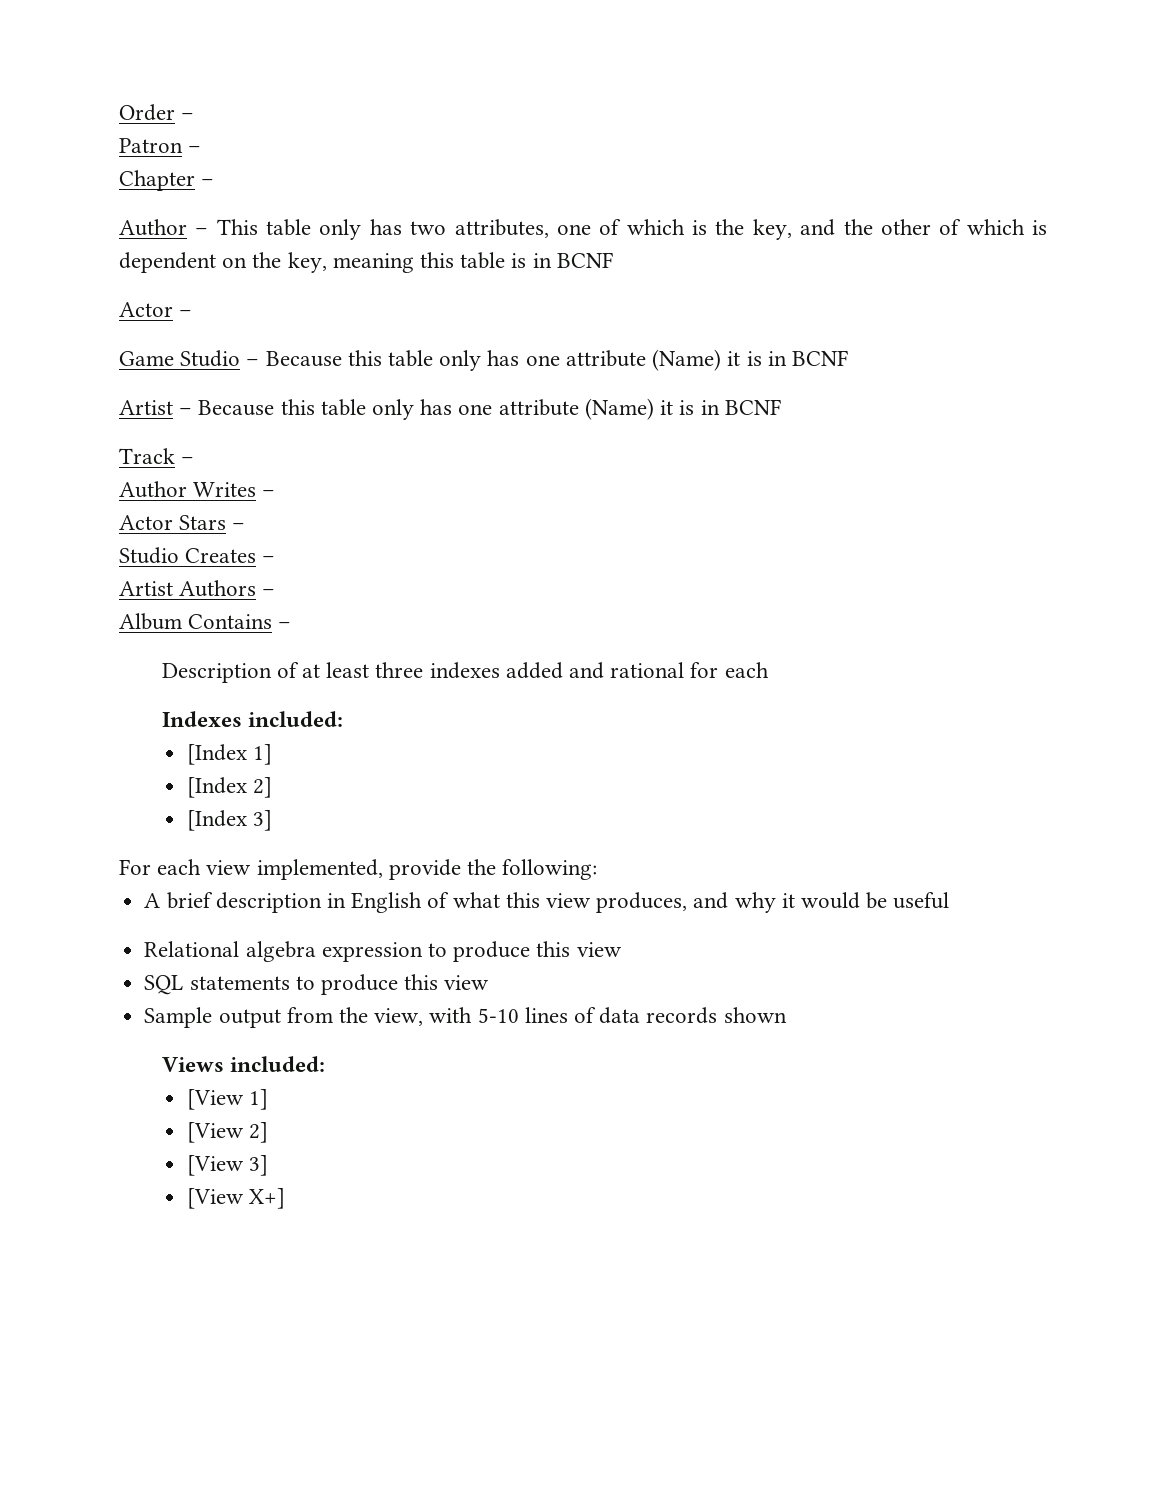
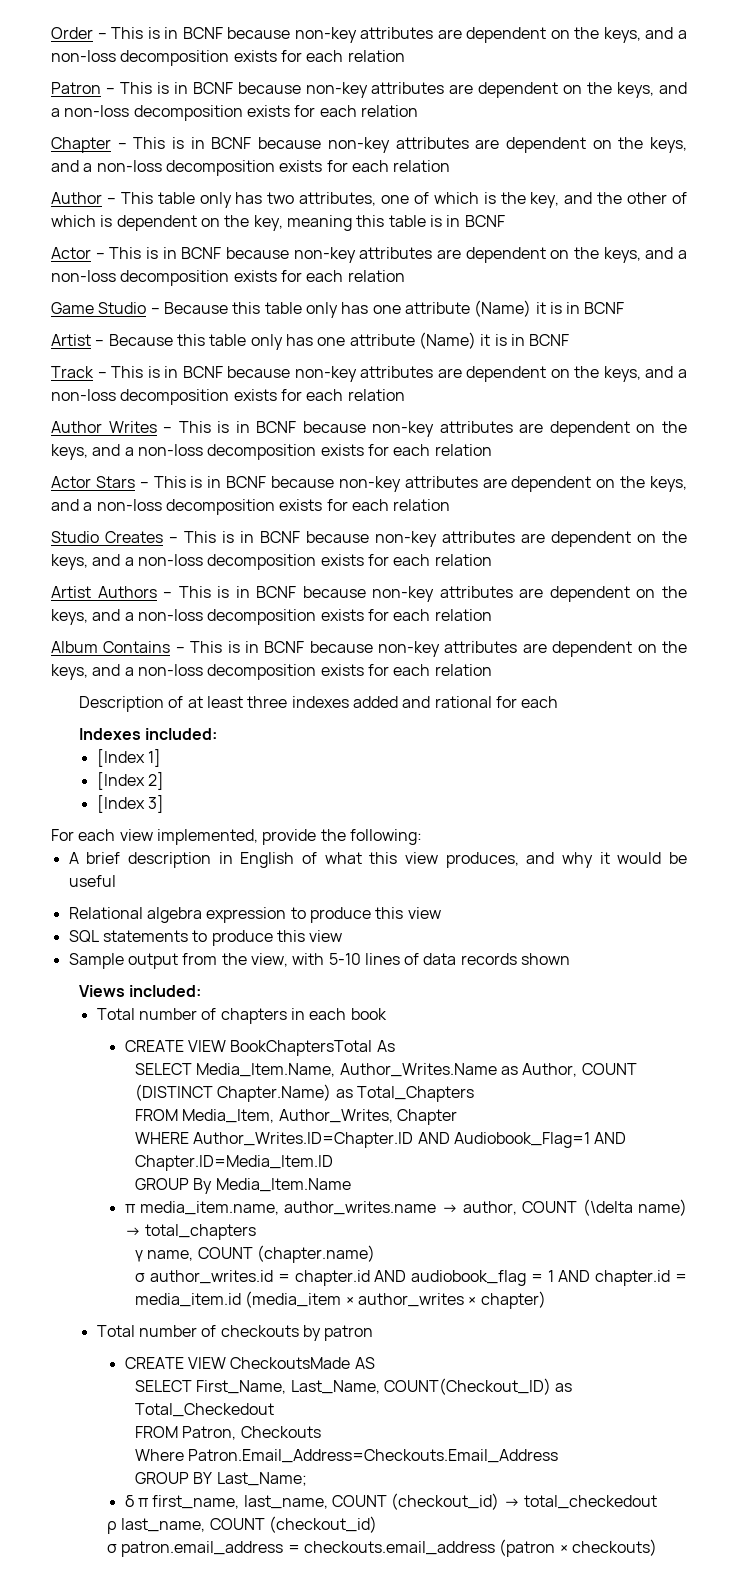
[119,138,202,153] [119,170,215,191] // Patron – // Chapter – -> [111,27,687,43] [51,50,405,66] [51,82,688,98] [51,105,418,121] [51,137,688,153] [51,160,451,176] This is in BCNF because non-key attributes are dependent on the keys, and a non-loss decomposition exists for each relation // Patron – This is in BCNF because non-key attributes are dependent on the keys, and a non-loss decomposition exists for each relation // Chapter – This is in BCNF because non-key attributes are dependent on the keys, and a non-loss decomposition exists for each relation
(193, 313) none -> [109,247,687,263] [51,270,405,286] This is in BCNF because non-key attributes are dependent on the keys, and a non-loss decomposition exists for each relation
[119,481,276,498] [119,515,246,530] [119,547,276,564] [119,580,276,597] [119,613,292,630] // Author Writes – // Actor Stars – // Studio Creates – // Artist Authors – // Album Contains – -> [111,366,687,382] [51,389,405,405] [51,421,688,437] [51,444,492,460] [51,476,687,492] [51,499,451,515] [51,531,687,547] [51,554,492,570] [51,586,688,602] [51,609,492,625] [51,641,687,657] [51,664,492,680] This is in BCNF because non-key attributes are dependent on the keys, and a non-loss decomposition exists for each relation // Author Writes – This is in BCNF because non-key attributes are dependent on the keys, and a non-loss decomposition exists for each relation // Actor Stars – This is in BCNF because non-key attributes are dependent on the keys, and a non-loss decomposition exists for each relation // Studio Creates – This is in BCNF because non-key attributes are dependent on the keys, and a non-loss decomposition exists for each relation // Artist Authors – This is in BCNF because non-key attributes are dependent on the keys, and a non-loss decomposition exists for each relation // Album Contains – This is in BCNF because non-key attributes are dependent on the keys, and a non-loss decomposition exists for each relation
[186,1089,269,1110] [186,1122,269,1143] [186,1155,269,1176] [186,1188,286,1209] [View 1] // [View 2] // [View 3] // [View X+] -> [96,1008,387,1024] [124,1040,395,1056] [135,1063,637,1077] [135,1084,475,1102] [135,1109,458,1125] [135,1132,627,1148] [135,1155,334,1171] [135,1178,351,1194] [124,1199,687,1216] [124,1224,257,1240] [135,1245,376,1263] [135,1270,687,1286] [135,1291,546,1309] [96,1325,374,1341] [124,1357,375,1369] [135,1378,573,1395] [135,1403,275,1417] [135,1426,321,1440] [135,1449,559,1463] [135,1472,307,1486] [124,1493,657,1510] [107,1516,378,1534] [107,1539,658,1557] Total number of chapters in each book // CREATE VIEW BookChaptersTotal As // SELECT Media_Item.Name, Author_Writes.Name as Author, COUNT (DISTINCT Chapter.Name) as Total_Chapters // FROM Media_Item, Author_Writes, Chapter // WHERE Author_Writes.ID=Chapter.ID AND Audiobook_Flag=1 AND Chapter.ID=Media_Item.ID // GROUP By Media_Item.Name // π media_item.name, author_writes.name → author, COUNT (\delta name) → total_chapters // γ name, COUNT (chapter.name) // σ author_writes.id = chapter.id AND audiobook_flag = 1 AND chapter.id = media_item.id (media_item × author_writes × chapter) // Total number of checkouts by patron // CREATE VIEW CheckoutsMade AS // SELECT First_Name, Last_Name, COUNT(Checkout_ID) as Total_Checkedout // FROM Patron, Checkouts // Where Patron.Email_Address=Checkouts.Email_Address // GROUP BY Last_Name; // δ π first_name, last_name, COUNT (checkout_id) → total_checkedout // ρ last_name, COUNT (checkout_id) // σ patron.email_address = checkouts.email_address (patron × checkouts)

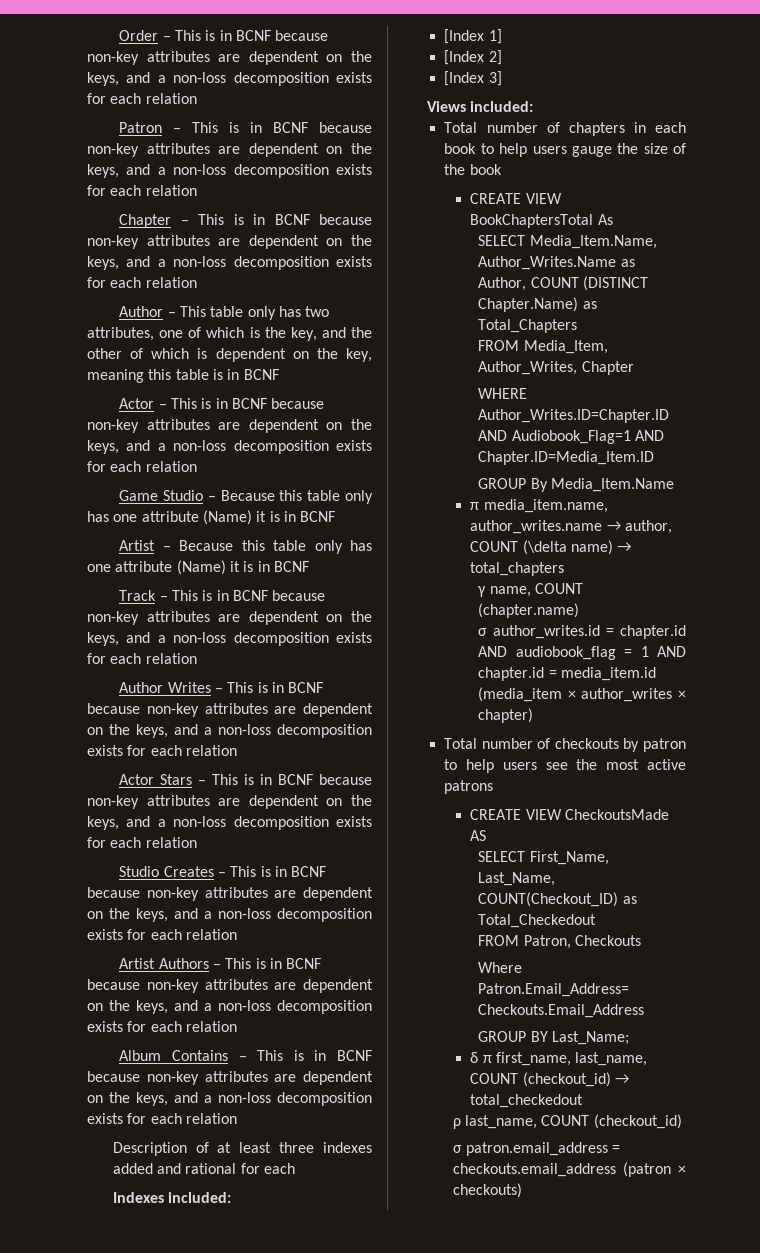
[51,829,422,845] [68,852,687,868] [68,875,116,887] [68,907,441,923] [68,930,343,946] [68,953,571,969] // For each view implemented, provide the following: // A brief description in English of what this view produces, and why it would be useful // Relational algebra expression to produce this view // SQL statements to produce this view // Sample output from the view, with 5-10 lines of data records shown -> (502, 78) none
(387, 1014) none -> [480,143,686,157] [444,164,502,175] to help users gauge the size of the book
(374, 1333) none -> [444,759,686,773] [444,780,494,794] to help users see the most active patrons

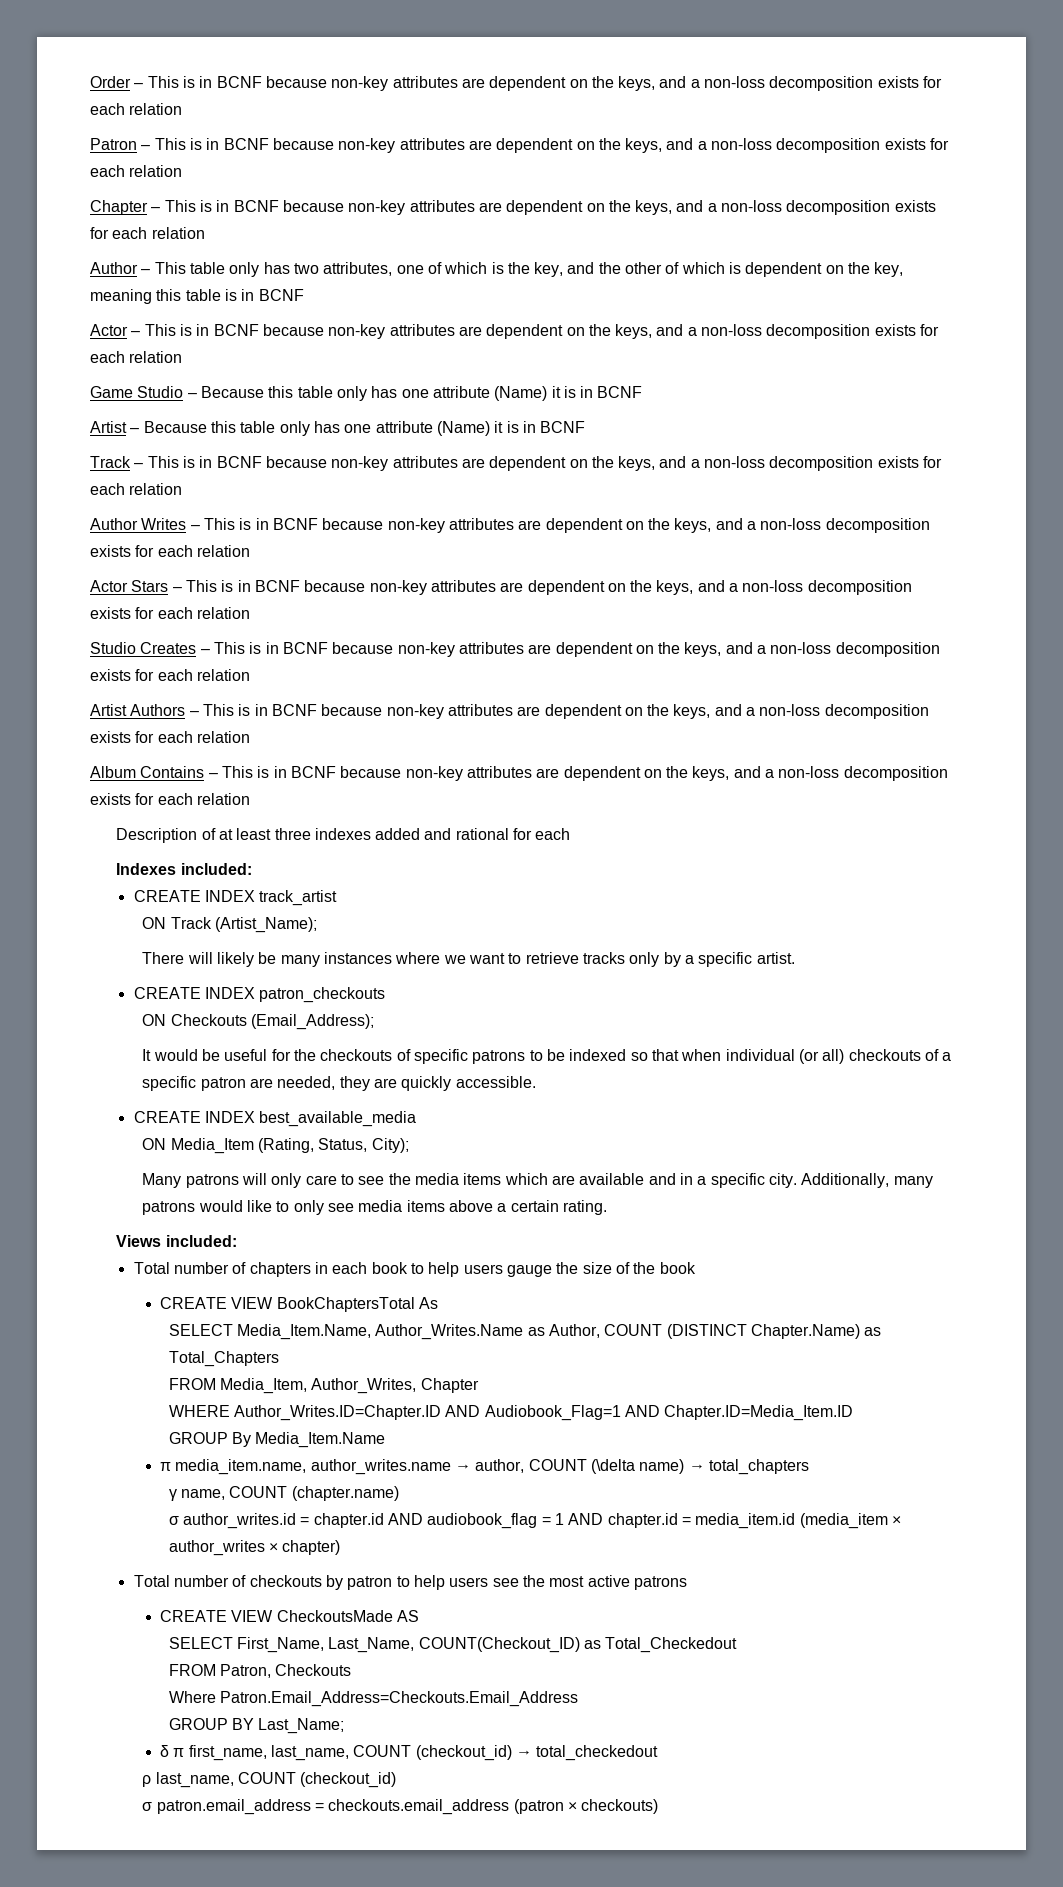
[444,29,502,44] [444,50,502,65] [444,71,502,86] [Index 1] // [Index 2] // [Index 3] -> [133,890,338,906] [142,917,318,933] [142,952,795,967] [133,987,386,1003] [142,1014,375,1030] [142,1049,952,1064] [142,1076,536,1091] [133,1111,417,1127] [142,1138,409,1154] [142,1173,933,1188] [142,1200,607,1215] CREATE INDEX track_artist // ON Track (Artist_Name); // There will likely be many instances where we want to retrieve tracks only by a specific artist. // CREATE INDEX patron_checkouts // ON Checkouts (Email_Address); // It would be useful for the checkouts of specific patrons to be indexed so that when individual (or all) checkouts of a specific patron are needed, they are quickly accessible. // CREATE INDEX best_available_media // ON Media_Item (Rating, Status, City); // Many patrons will only care to see the media items which are available and in a specific city. Additionally, many patrons would like to only see media items above a certain rating.

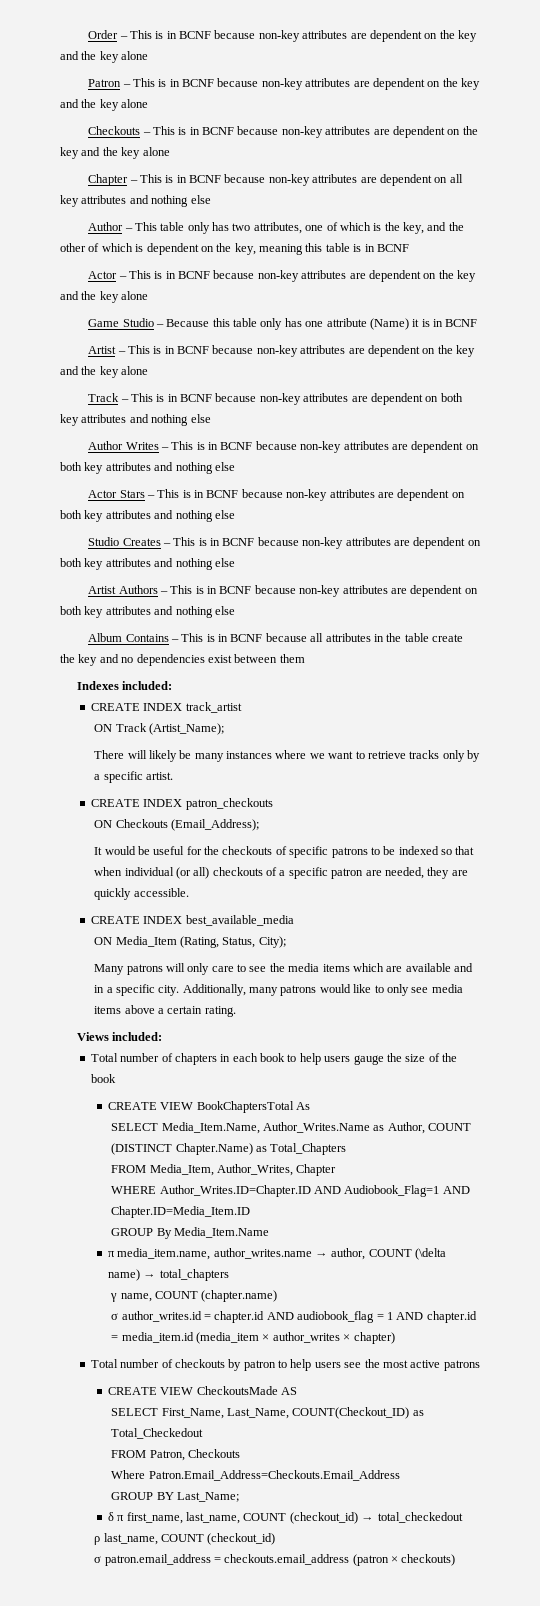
[618,76,943,91] [90,103,183,115] keys, and a non-loss decomposition exists for each relation -> [458,30,478,42] [60,51,149,63] key and the key alone
[625,138,950,153] [90,165,183,177] keys, and a non-loss decomposition exists for each relation -> [461,78,481,90] [60,99,149,111] [88,126,478,138] [60,147,170,159] key and the key alone // Checkouts – This is in BCNF because non-key attributes are dependent on the key and the key alone
[608,200,936,215] [90,227,205,239] the keys, and a non-loss decomposition exists for each relation -> [449,174,463,183] [60,195,211,207] all key attributes and nothing else
[615,324,940,339] [90,351,183,363] keys, and a non-loss decomposition exists for each relation -> [457,270,477,282] [60,291,149,303] key and the key alone
[143,421,586,436] Because this table only has one attribute (Name) it is in BCNF -> [127,345,476,357] [60,366,149,378] This is in BCNF because non-key attributes are dependent on the key and the key alone
[591,456,943,471] [90,483,183,495] the keys, and a non-loss decomposition exists for each relation -> [440,393,463,402] [60,414,211,426] both key attributes and nothing else
[648,518,930,533] [90,545,250,557] the keys, and a non-loss decomposition exists for each relation -> [60,462,235,474] both key attributes and nothing else
[630,580,912,595] [90,607,250,619] the keys, and a non-loss decomposition exists for each relation -> [60,510,235,522] both key attributes and nothing else
[658,642,940,657] [90,669,250,681] the keys, and a non-loss decomposition exists for each relation -> [60,558,235,570] both key attributes and nothing else
[647,704,929,719] [90,731,250,743] the keys, and a non-loss decomposition exists for each relation -> [60,606,235,618] both key attributes and nothing else
[405,766,948,781] [90,793,250,805] [116,828,571,843] non-key attributes are dependent on the keys, and a non-loss decomposition exists for each relation // Description of at least three indexes added and rational for each -> [310,633,464,642] [60,654,305,666] all attributes in the table create the key and no dependencies exist between them

